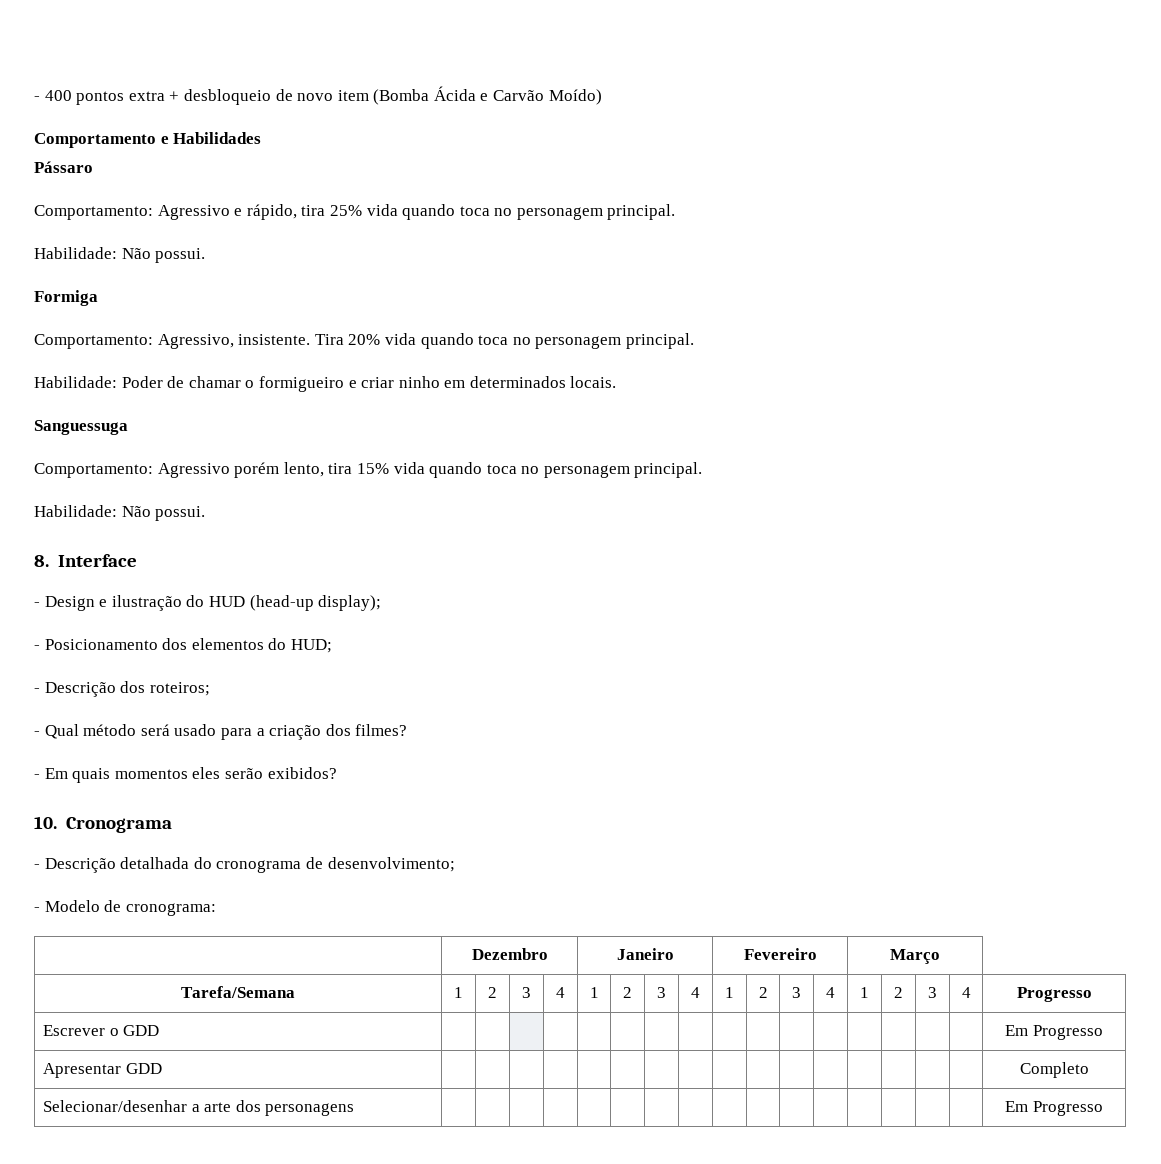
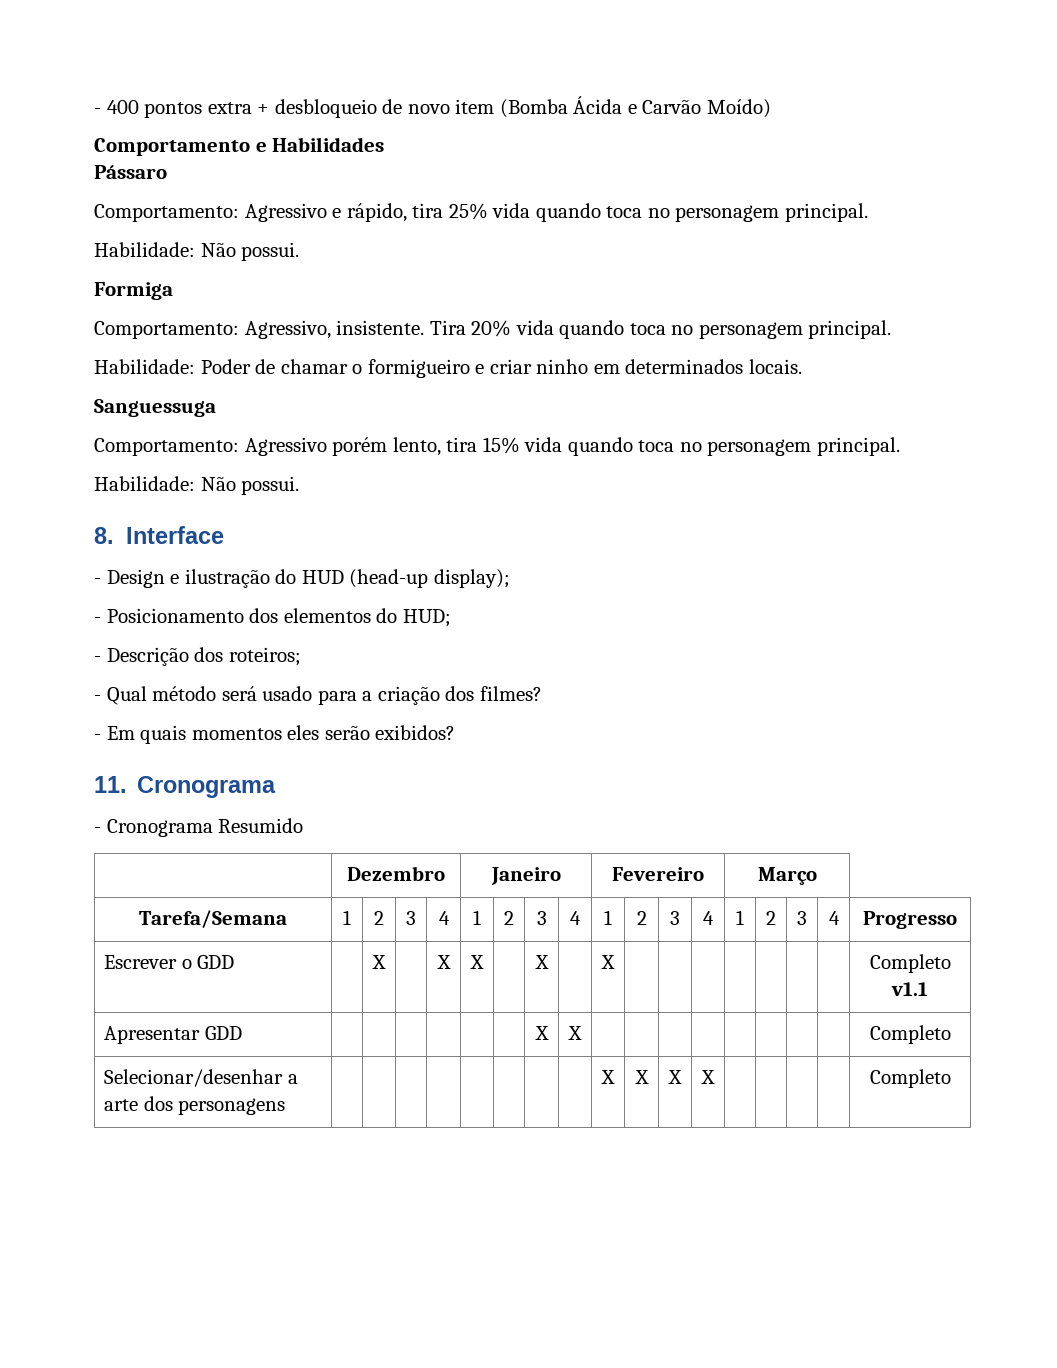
[34,816,57,829] 10. -> [94,776,127,793] 11.
[44,857,455,873] [34,900,216,916] Descrição detalhada do cronograma de desenvolvimento; // - Modelo de cronograma: -> [106,818,304,837] Cronograma Resumido
[1005,1025,1103,1040] | | | | | | | | | | | | | | | Em Progresso -> [372,955,386,969] [436,955,451,969] [470,955,484,969] [534,955,549,969] [601,955,615,969] [869,954,951,973] [891,982,928,996] X | | X | X | | X | | X | | | | | | | | Completo v1.1
(162, 1068) | -> [534,1026,549,1040] [568,1026,582,1040] X | X
[1005,1101,1103,1116] | | | | | | | | Em Progresso -> [601,1070,615,1084] [634,1070,649,1084] [668,1070,682,1084] [701,1070,715,1084] [869,1069,951,1088] X | X | X | X | | | | | Completo

